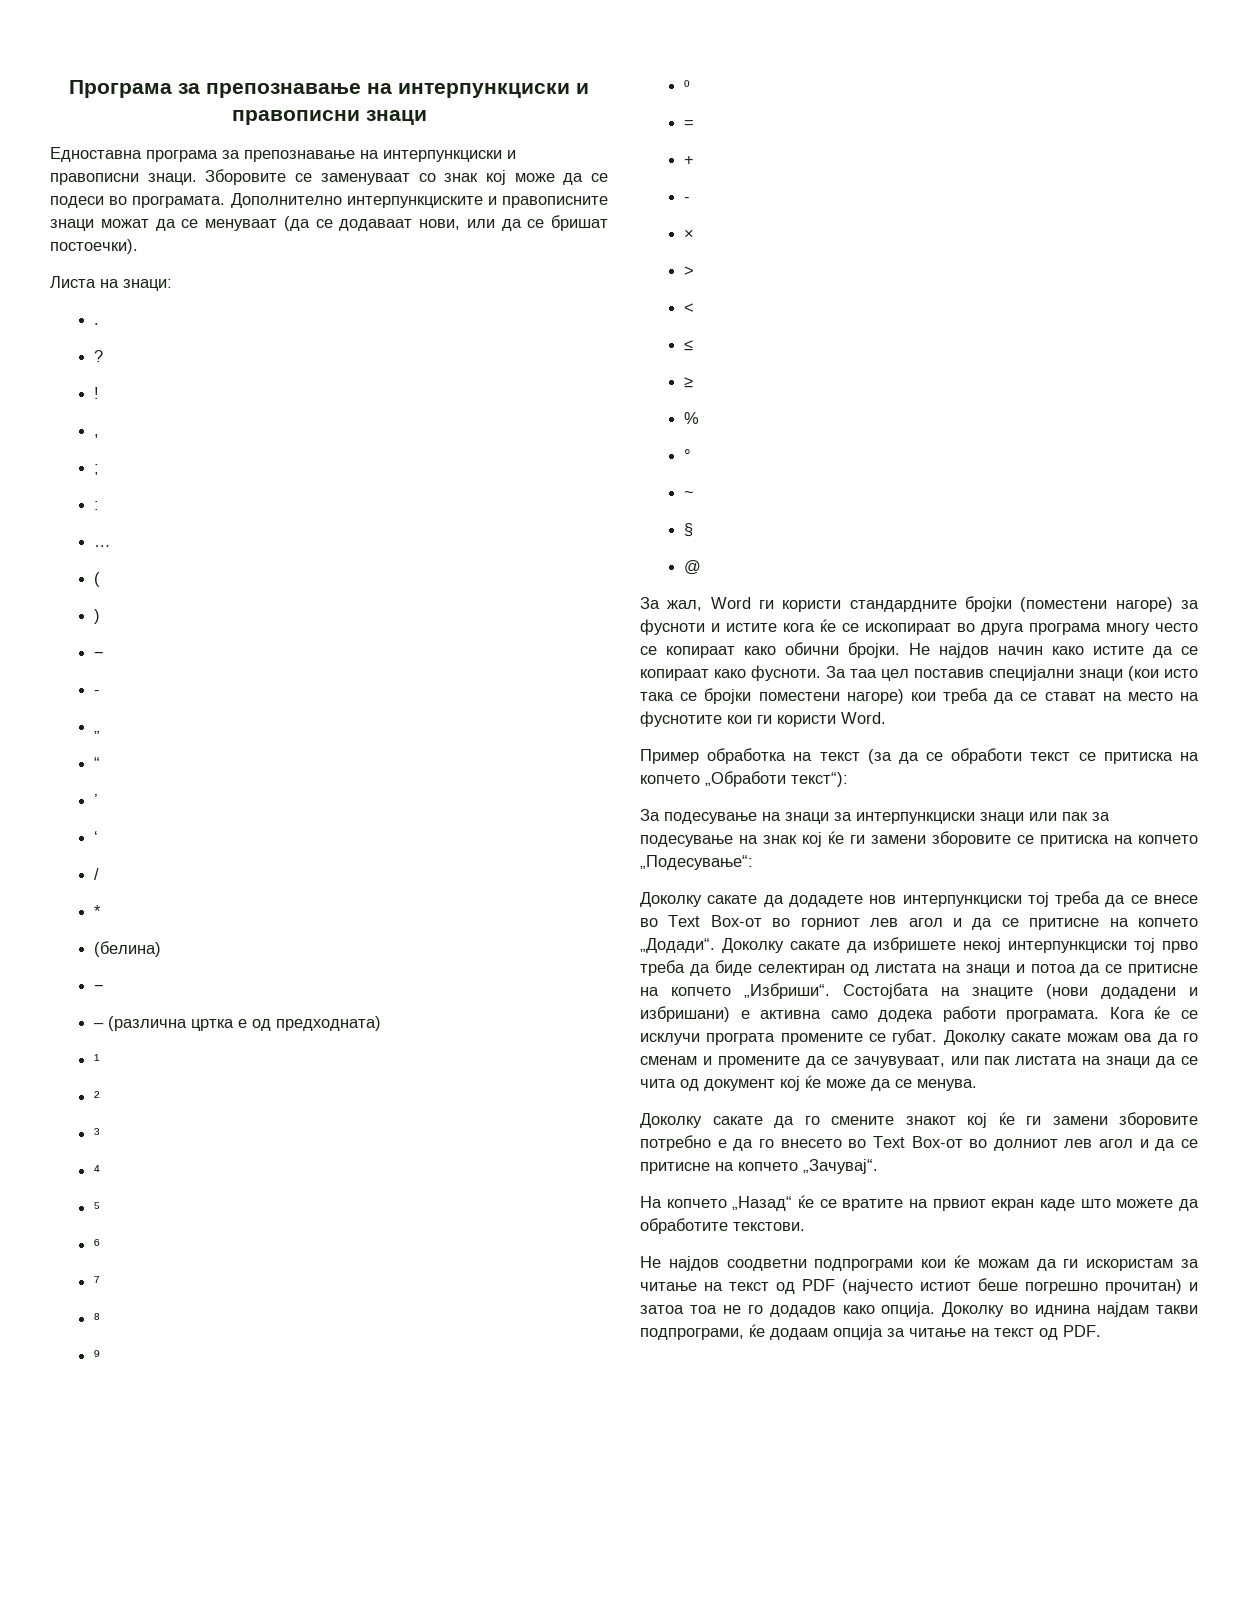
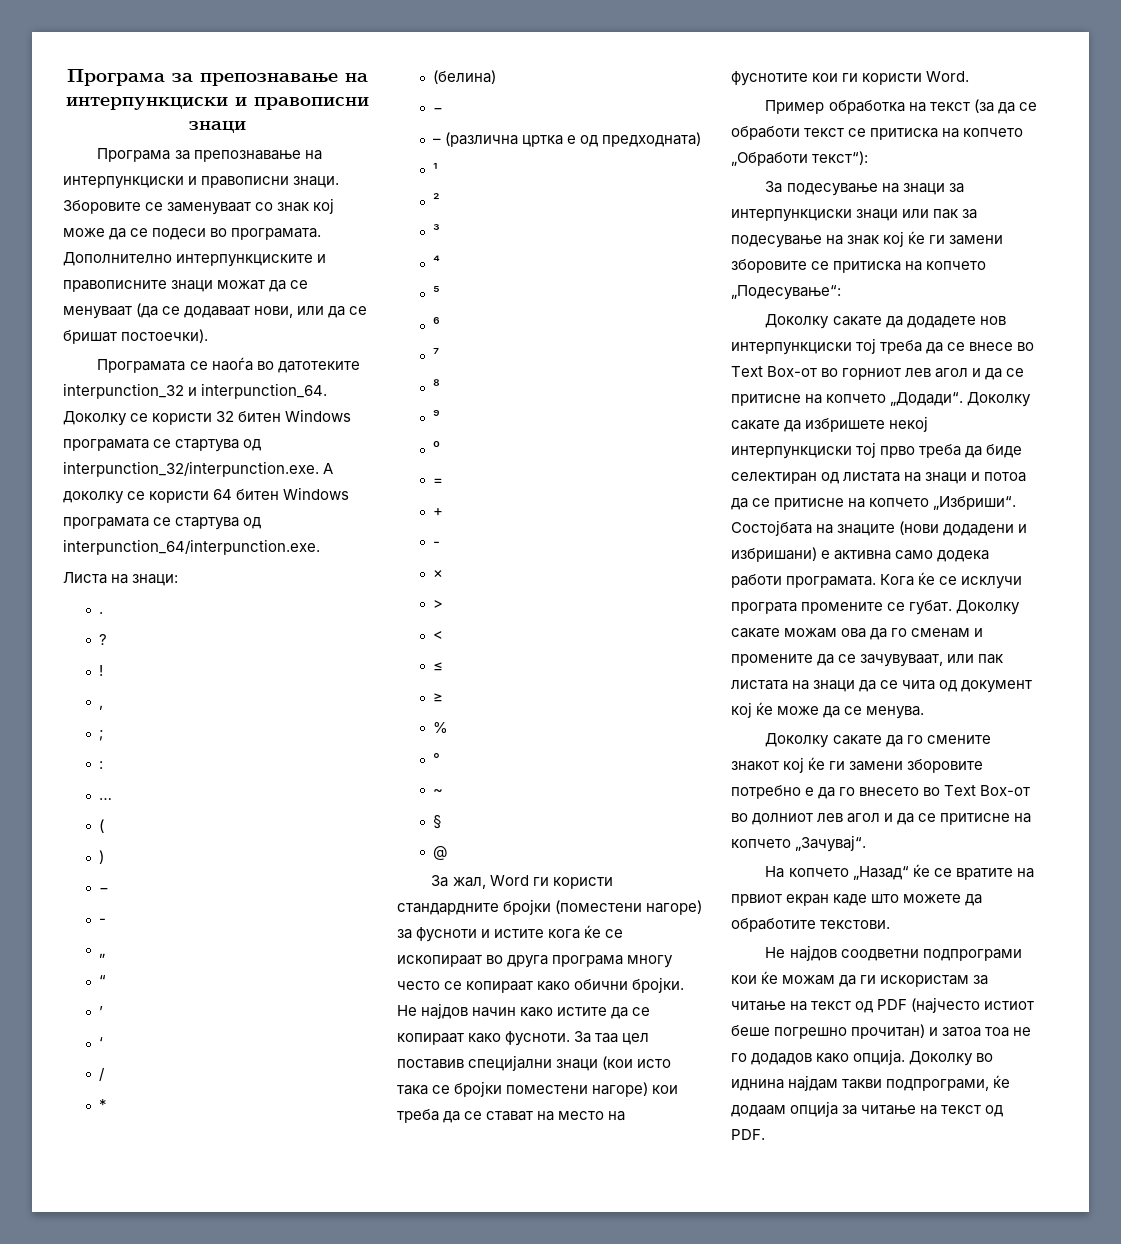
[50,147,218,162] Едноставна програма -> [97,148,171,162] Програма
(138, 246) none -> [97,357,360,373] [63,383,328,399] [63,409,352,426] [63,439,262,452] [63,461,334,477] [63,487,350,504] [63,517,262,530] [63,539,320,555] // Програмата се наоѓа во датотеките interpunction_32 и interpunction_64. Доколку се користи 32 битен Windows програмата се стартува од interpunction_32/interpunction.exe. А доколку се користи 64 битен Windows програмата се стартува од interpunction_64/interpunction.exe.

